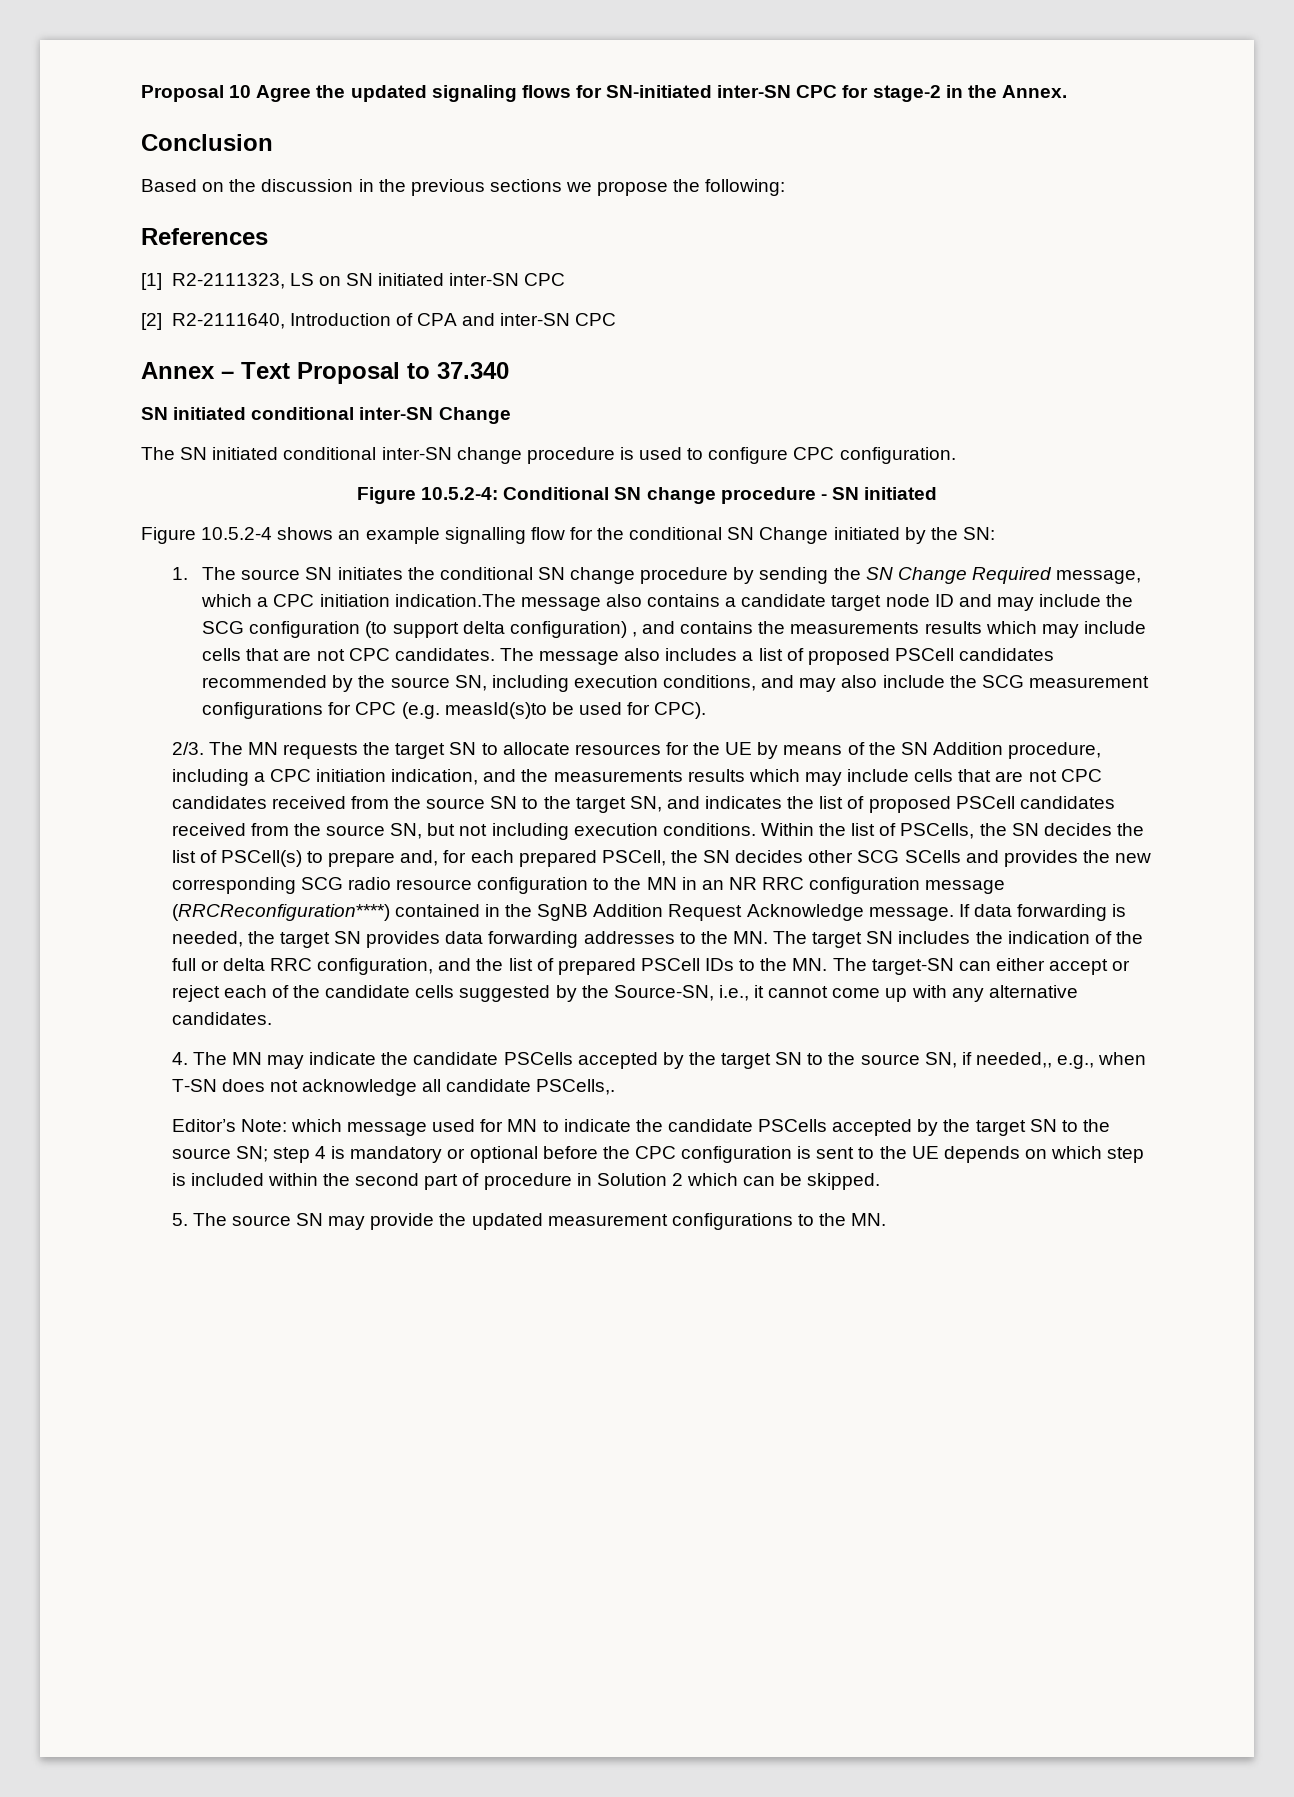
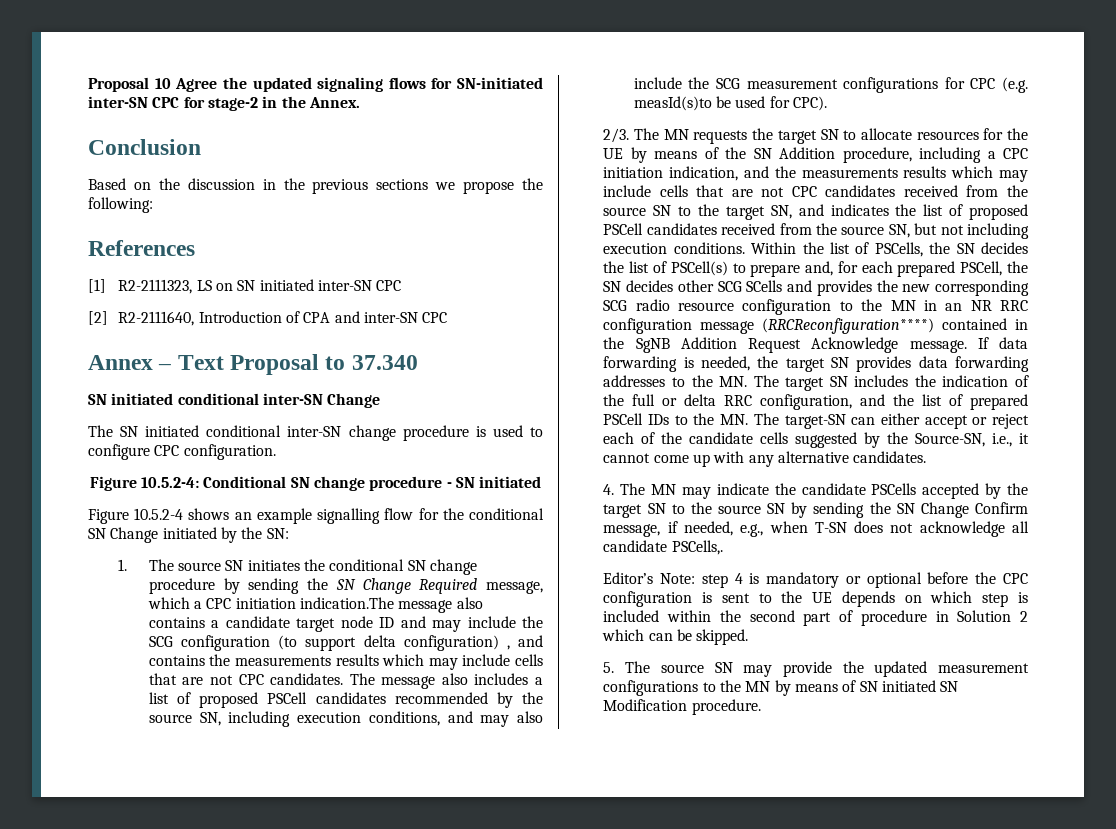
[924,1052,1052,1068] SN, if needed,, -> [767,502,1028,518] [603,521,733,537] SN by sending the SN Change Confirm message, if needed,
[290,1119,1110,1136] [171,1146,268,1162] which message used for MN to indicate the candidate PSCells accepted by the target SN to the source SN; -> (696, 578) none
[851,1213,887,1226] MN. -> [745,680,959,696] [603,699,761,715] MN by means of SN initiated SN Modification procedure.

